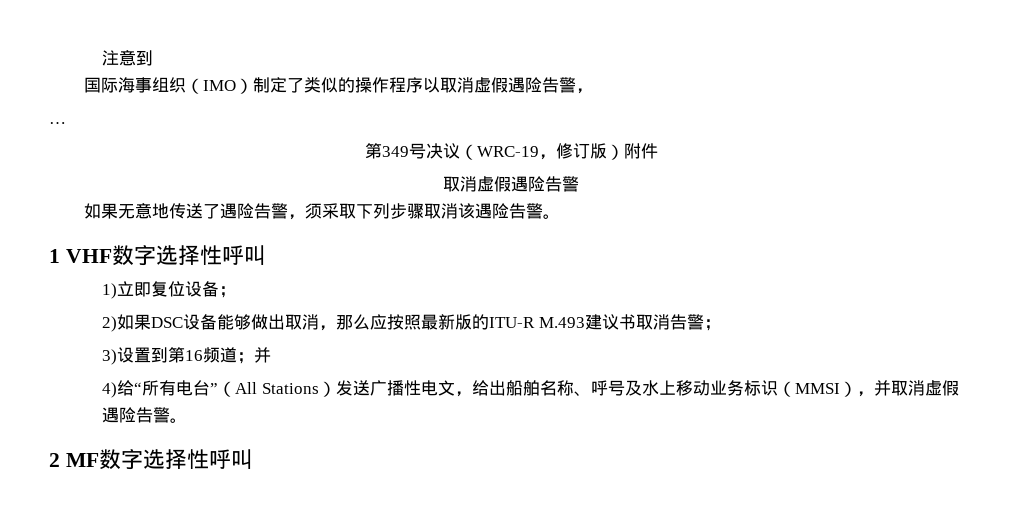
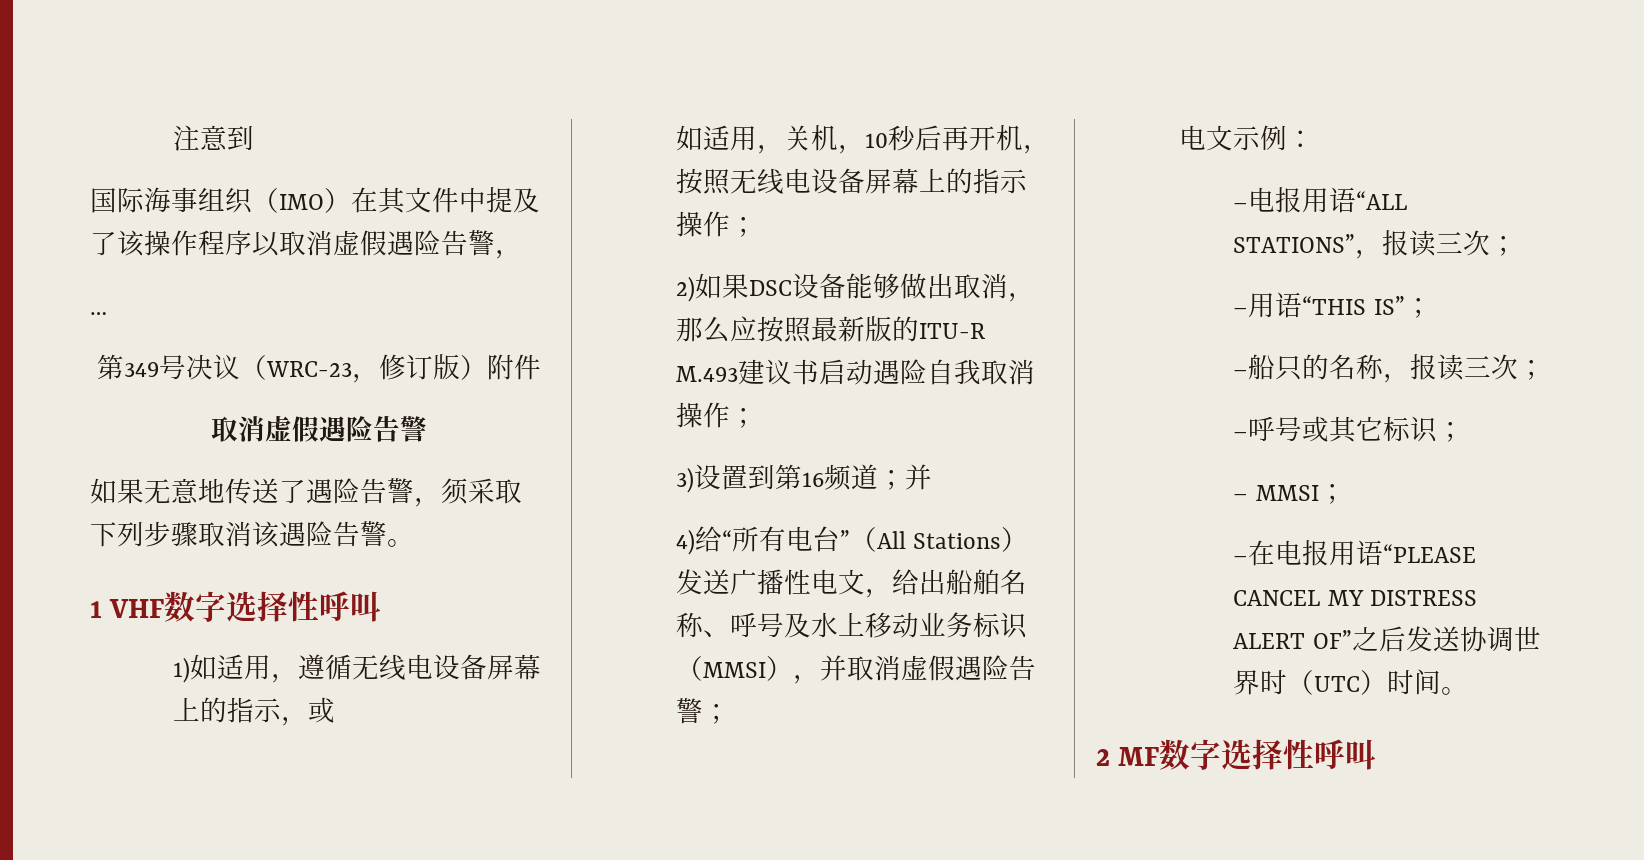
[253,77,356,93] 制定了类似的 -> [351,187,540,214] [90,230,144,257] 在其文件中提及了该
[476,146,539,157] WRC-19 -> [266,361,352,377] WRC-23
[117,281,220,297] 立即复位设备 -> [190,654,542,683] [173,697,336,726] [676,125,1051,154] [676,168,1028,195] [676,211,731,237] 如适用，遵循无线电设备屏幕上的指示，或 // 如适用，关机，10秒后再开机，按照无线电设备屏幕上的指示操作
[636,314,705,330] 取消告警 -> [819,359,1036,385] [676,402,731,428] 启动遇险自我取消操作
(171, 415) none -> [703,704,731,724] [1179,125,1315,151] [1233,187,1408,213] [1233,230,1518,259] [1233,292,1432,318] [1233,354,1546,383] [1233,416,1465,443] [1233,484,1346,504] [1233,540,1477,566] [1233,590,1477,606] [1233,626,1541,652] [1233,669,1442,695] ； // 电文示例： // –电报用语“ALL STATIONS”，报读三次； // –用语“THIS IS”； // –船只的名称，报读三次； // –呼号或其它标识； // – MMSI； // –在电报用语“PLEASE CANCEL MY DISTRESS ALERT OF”之后发送协调世界时（UTC）时间

